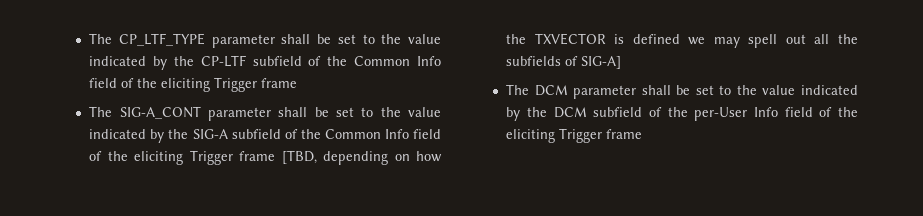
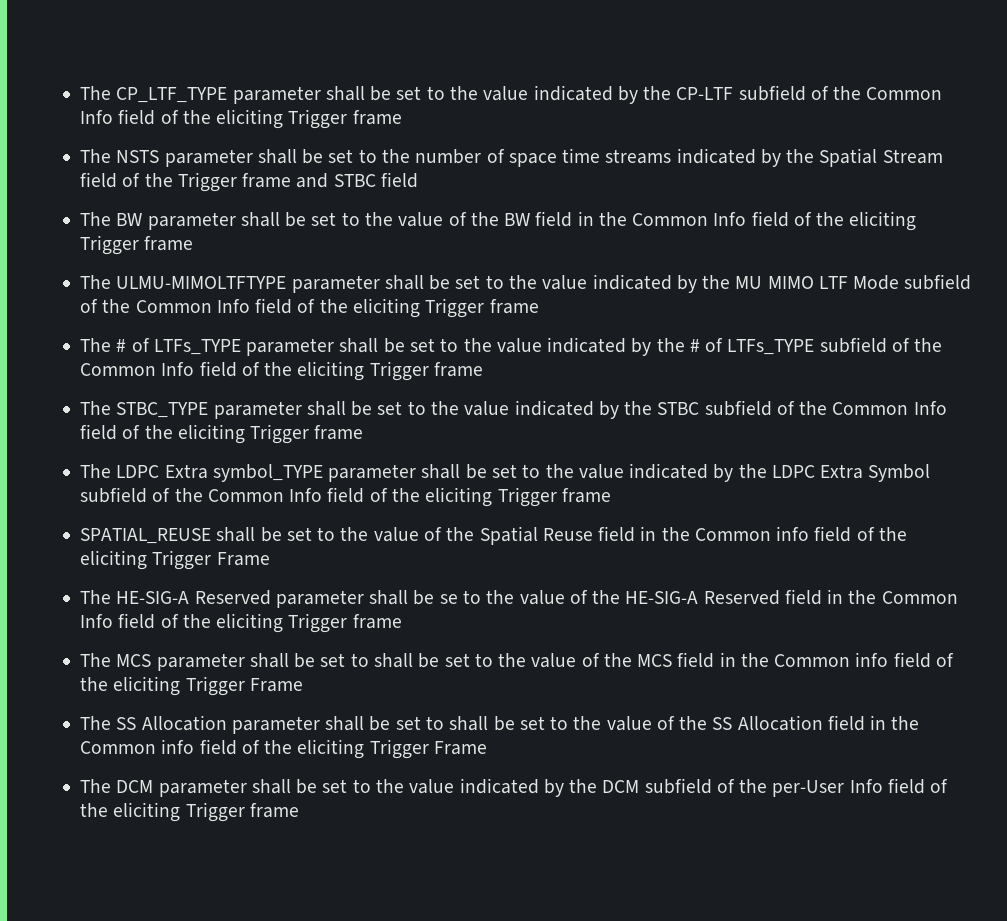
[119,106,201,119] SIG-A_CONT -> [116,148,943,167] [80,172,419,192] [80,211,917,231] [80,235,194,255] [80,275,287,289] NSTS parameter shall be set to the number of space time streams indicated by the Spatial Stream field of the Trigger frame and STBC field // The BW parameter shall be set to the value of the BW field in the Common Info field of the eliciting Trigger frame // The ULMU-MIMOLTFTYPE
[192,129,228,139] SIG-A -> [735,275,900,290] MU MIMO LTF Mode
[281,150,442,165] [506,33,858,48] [506,56,622,69] [TBD, depending on how the TXVECTOR is defined we may spell out all the subfields of SIG-A] -> [80,337,943,356] [80,361,484,381] [80,400,947,419] [80,424,364,444] [80,463,931,482] [80,487,611,507] [80,526,907,545] [80,550,270,570] [80,589,958,608] [80,613,402,633] [80,652,954,671] [80,676,303,696] [80,715,920,734] [80,739,488,759] // The # of LTFs_TYPE parameter shall be set to the value indicated by the # of LTFs_TYPE subfield of the Common Info field of the eliciting Trigger frame // The STBC_TYPE parameter shall be set to the value indicated by the STBC subfield of the Common Info field of the eliciting Trigger frame // The LDPC Extra symbol_TYPE parameter shall be set to the value indicated by the LDPC Extra Symbol subfield of the Common Info field of the eliciting Trigger frame // SPATIAL_REUSE shall be set to the value of the Spatial Reuse field in the Common info field of the eliciting Trigger Frame // The HE-SIG-A Reserved parameter shall be se to the value of the HE-SIG-A Reserved field in the Common Info field of the eliciting Trigger frame // The MCS parameter shall be set to shall be set to the value of the MCS field in the Common info field of the eliciting Trigger Frame // The SS Allocation parameter shall be set to shall be set to the value of the SS Allocation field in the Common info field of the eliciting Trigger Frame

